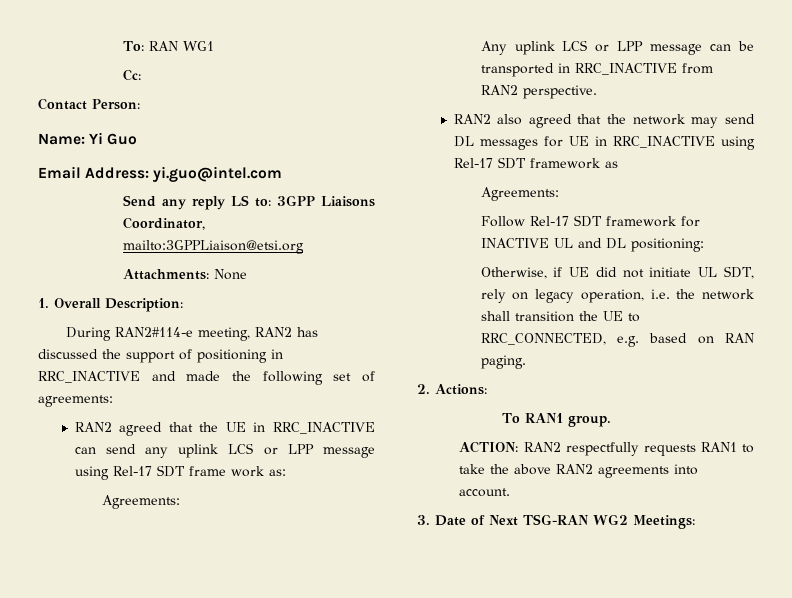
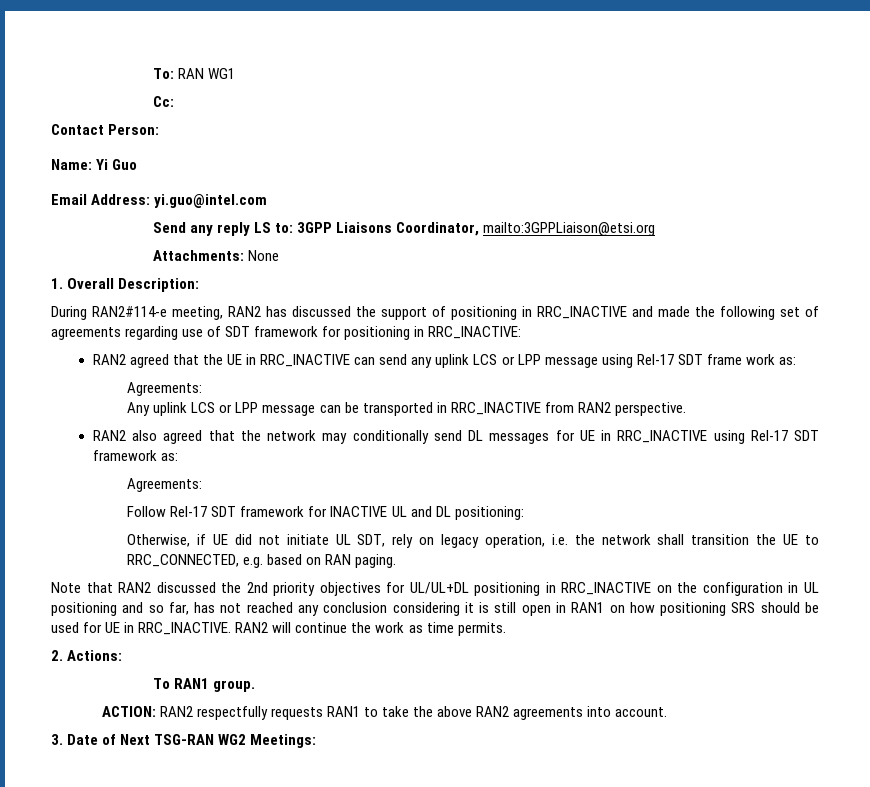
[38,395,113,407] agreements: -> [51,326,522,340] agreements regarding use of SDT framework for positioning in RRC_INACTIVE:
(719, 122) none -> [352,430,429,444] conditionally
[604,161,618,168] as -> [160,453,178,461] as:
(526, 362) none -> [51,582,819,596] [51,602,820,616] [51,622,506,636] // Note that RAN2 discussed the 2nd priority objectives for UL/UL+DL positioning in RRC_INACTIVE on the configuration in UL positioning and so far, has not reached any conclusion considering it is still open in RAN1 on how positioning SRS should be used for UE in RRC_INACTIVE. RAN2 will continue the work as time permits.

